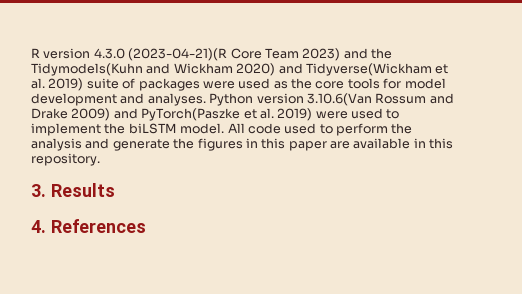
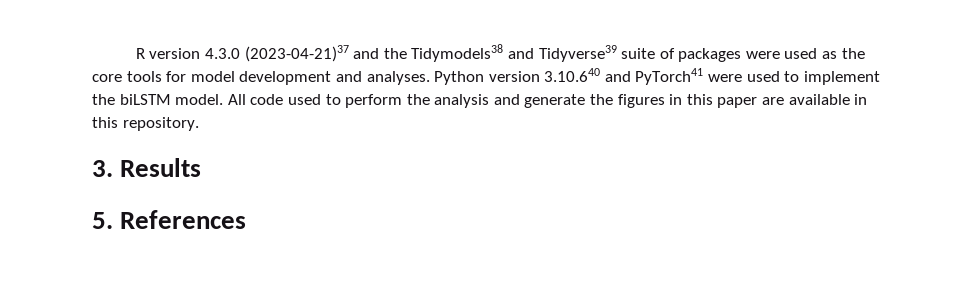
[128,48,392,61] [31,63,449,76] [31,78,84,91] (2023-04-21)(R Core Team 2023) and the Tidymodels(Kuhn and Wickham 2020) and Tidyverse(Wickham et al. 2019) -> [244,44,617,62] (2023-04-21)37 and the Tidymodels38 and Tidyverse39
[306,93,454,106] [31,108,313,121] 3.10.6(Van Rossum and Drake 2009) and PyTorch(Paszke et al. 2019) -> [544,68,704,85] 3.10.640 and PyTorch41
[31,220,46,233] 4. -> [92,212,113,229] 5.

